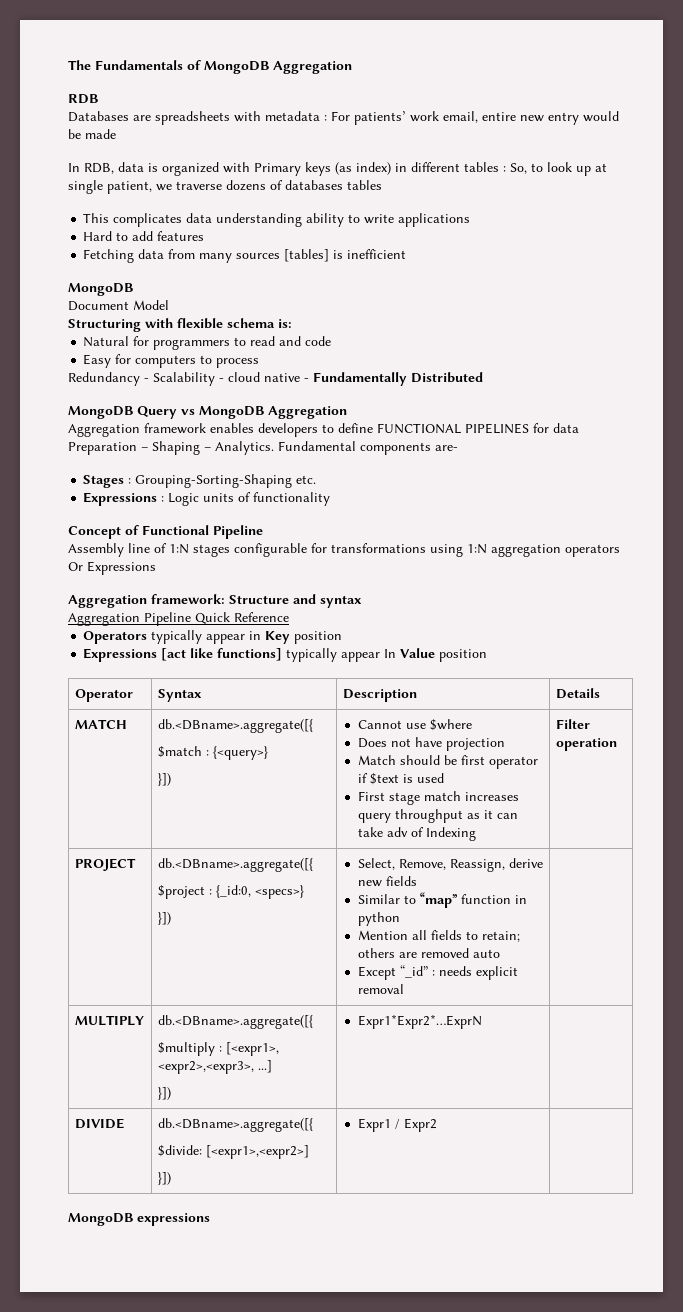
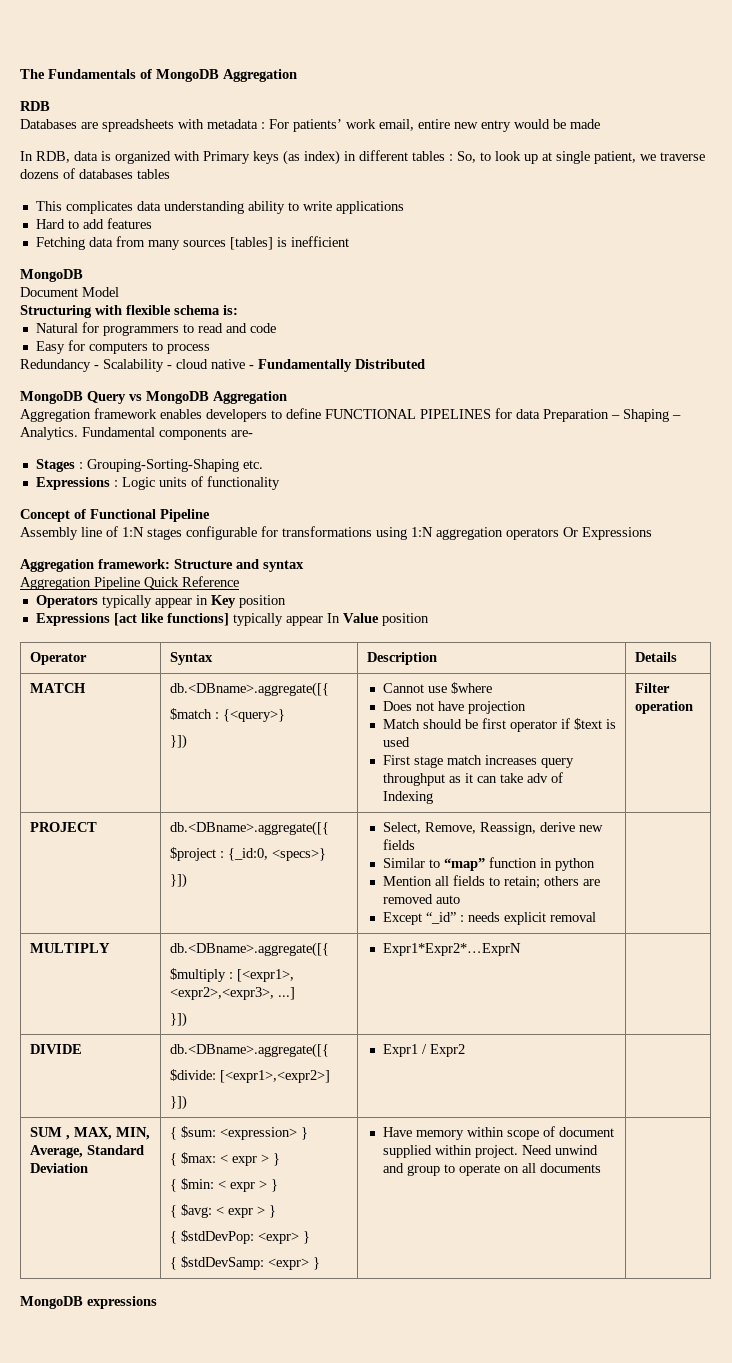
(438, 1125) none -> [29,1127,150,1140] [29,1145,144,1158] [29,1163,88,1173] [169,1126,308,1140] [169,1152,280,1166] [169,1178,278,1192] [169,1204,276,1218] [169,1230,310,1244] [169,1256,320,1270] [382,1126,614,1140] [382,1145,598,1158] [382,1163,601,1176] // SUM , MAX, MIN, Average, Standard Deviation | { $sum: <expression> } // { $max: < expr > } // { $min: < expr > } // { $avg: < expr > } // { $stdDevPop: <expr> } // { $stdDevSamp: <expr> } | Have memory within scope of document supplied within project. Need unwind and group to operate on all documents |

